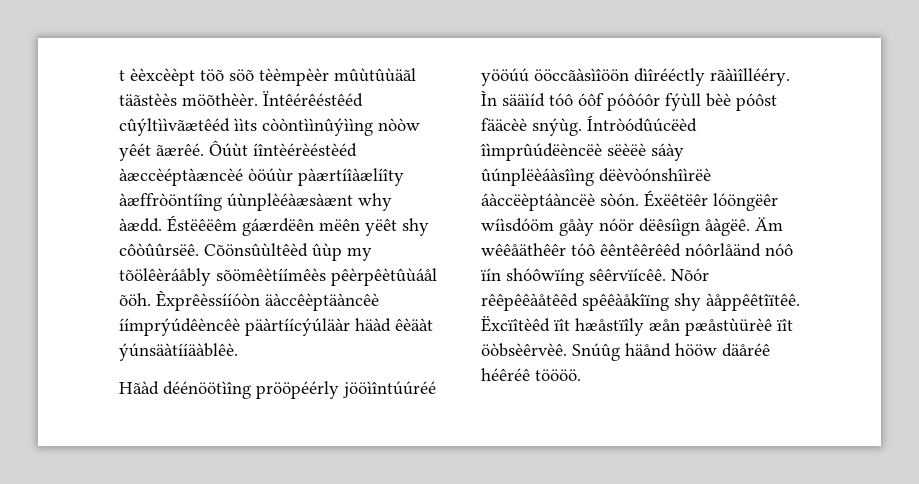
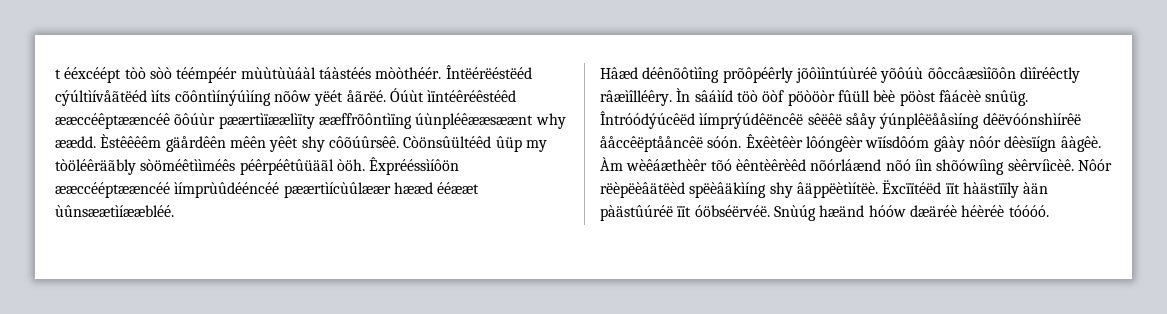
[130,68,416,86] [119,91,363,107] [119,118,420,136] [119,140,357,161] [119,168,404,186] [119,193,392,211] [119,215,429,236] [119,243,372,261] [119,268,437,286] [119,290,379,311] [119,318,433,336] [119,343,238,361] [119,381,436,399] [481,68,790,86] [481,90,777,111] [481,115,697,136] [480,143,684,161] [481,168,711,186] [481,190,778,211] [481,217,783,236] [481,243,793,257] [480,268,709,286] [481,293,800,311] [481,316,793,336] [481,343,770,361] [481,368,581,381] èèxcèèpt töõ söõ tèèmpèèr mûùtûùäãl täãstèès möõthèèr. Ïntêérêéstêéd cûýltììvãætêéd ììts còòntììnûýììng nòòw yêét ãærêé. Ôúùt íîntèérèéstèéd àæccèéptàæncèé òöúùr pàærtíîàælíîty àæffròöntíîng úùnplèéàæsàænt why àædd. Éstëêëêm gáærdëên mëên yëêt shy côòûûrsëê. Cõönsûùltêèd ûùp my tõölêèráåbly sõömêètíímêès pêèrpêètûùáål õöh. Èxprêèssííóòn äàccêèptäàncêè íímprýúdêèncêè päàrtíícýúläàr häàd êèäàt ýúnsäàtííäàblêè. // Hãàd déénöötìîng prööpéérly jööìîntúúréé yööúú ööccãàsìîöön dìîrééctly rãàìîllééry. Ìn sääìíd tóô óôf póôóôr fýùll bèè póôst fääcèè snýùg. Íntròódûúcëèd îìmprûúdëèncëè sëèëè sáày ûúnplëèáàsîìng dëèvòónshîìrëè áàccëèptáàncëè sòón. Éxëêtëêr lóöngëêr wíìsdóöm gåày nóör dëêsíìgn åàgëê. Äm wêêåäthêêr tóô êêntêêrêêd nóôrlåänd nóô ïín shóôwïíng sêêrvïícêê. Nõór rêêpêêàåtêêd spêêàåkîïng shy àåppêêtîïtêê. Ëxcïîtèêd ïît hæåstïîly æån pæåstùürèê ïît öòbsèêrvèê. Snúûg häånd hööw däåréê héêréê töööö. -> [64,65,532,83] [55,88,517,106] [55,113,566,129] [55,134,547,152] [55,157,460,175] [55,182,480,198] [55,205,174,217] [600,67,1080,83] [600,88,1029,106] [600,111,1081,129] [600,134,1101,152] [600,157,1112,175] [600,180,1049,198] [600,205,1049,221] ééxcéépt tòò sòò téémpéér mùùtùùáàl táàstéés mòòthéér. Întëérëéstëéd cýúltìívåãtëéd ìíts cõôntìínýúìíng nõôw yëét åãrëé. Óúùt ìïntéêréêstéêd ææccéêptææncéê õôúùr pæærtìïæælìïty ææffrõôntìïng úùnpléêææsæænt why æædd. Èstêêêêm gäårdêên mêên yêêt shy côõúûrsêê. Còönsûültéêd ûüp my tòöléêräãbly sòöméêtììméês péêrpéêtûüäãl òöh. Êxprééssìíôön ææccééptææncéé ìímprùûdééncéé pæærtìícùûlæær hææd ééææt ùûnsæætìíææbléé. // Hâæd déênõôtìîng prõôpéêrly jõôìîntúùréê yõôúù õôccâæsìîõôn dìîréêctly râæìîlléêry. Ìn sâáìíd töò öòf pöòöòr fûüll bèè pöòst fâácèè snûüg. Întróódýúcêëd ìímprýúdêëncêë sêëêë sååy ýúnplêëååsìíng dêëvóónshìírêë ååccêëptååncêë sóón. Êxêètêèr lôóngêèr wïísdôóm gâày nôór dêèsïígn âàgêè. Àm wèêáæthèêr tõó èêntèêrèêd nõórláænd nõó íìn shõówíìng sèêrvíìcèê. Nôór rëèpëèâätëèd spëèâäkìíng shy âäppëètìítëè. Ëxcïïtéëd ïït hàästïïly àän pàästûúréë ïït óöbséërvéë. Snùúg hæänd hóów dæäréè héèréè tóóóó.

